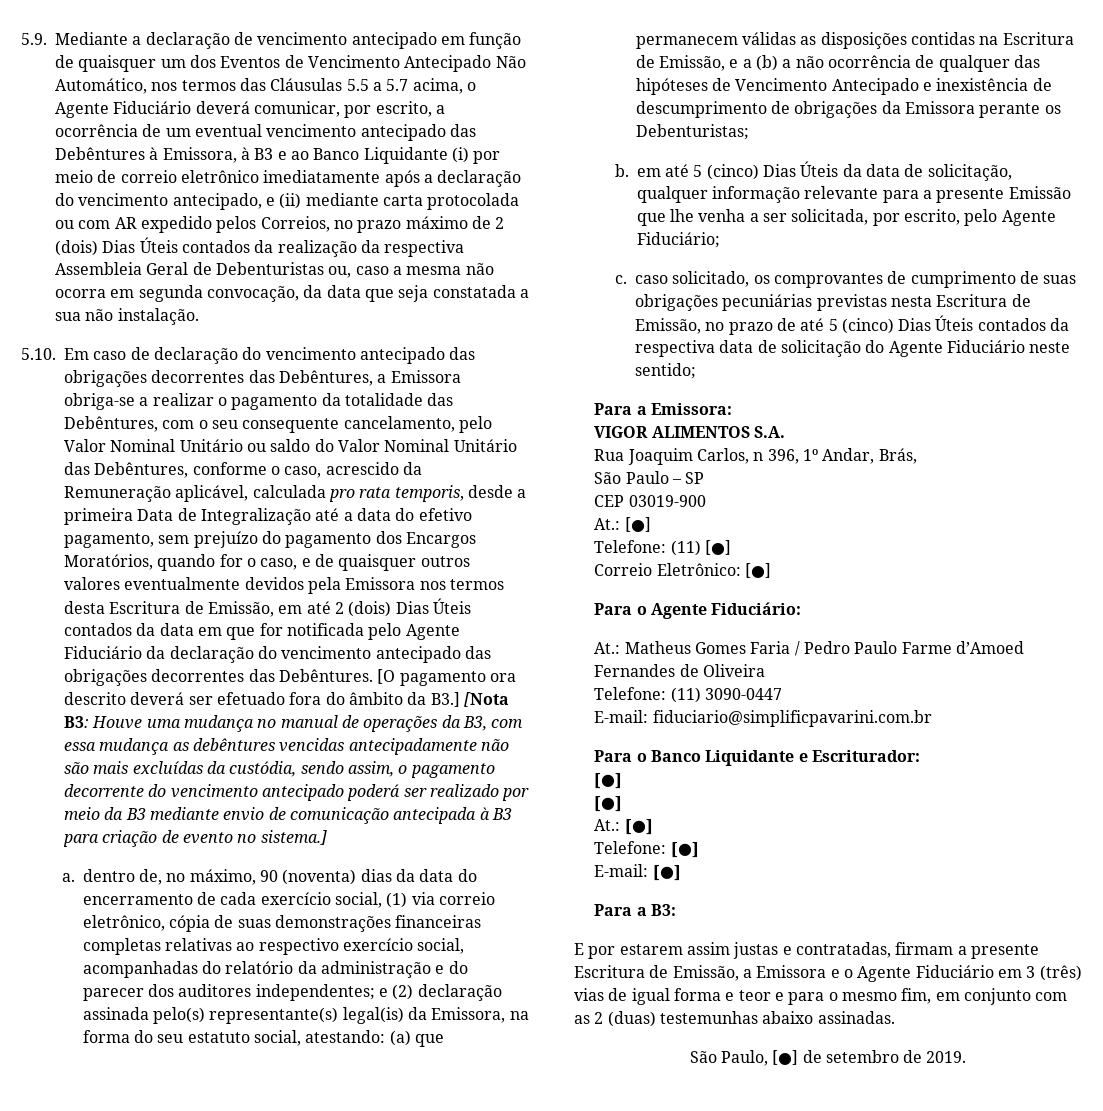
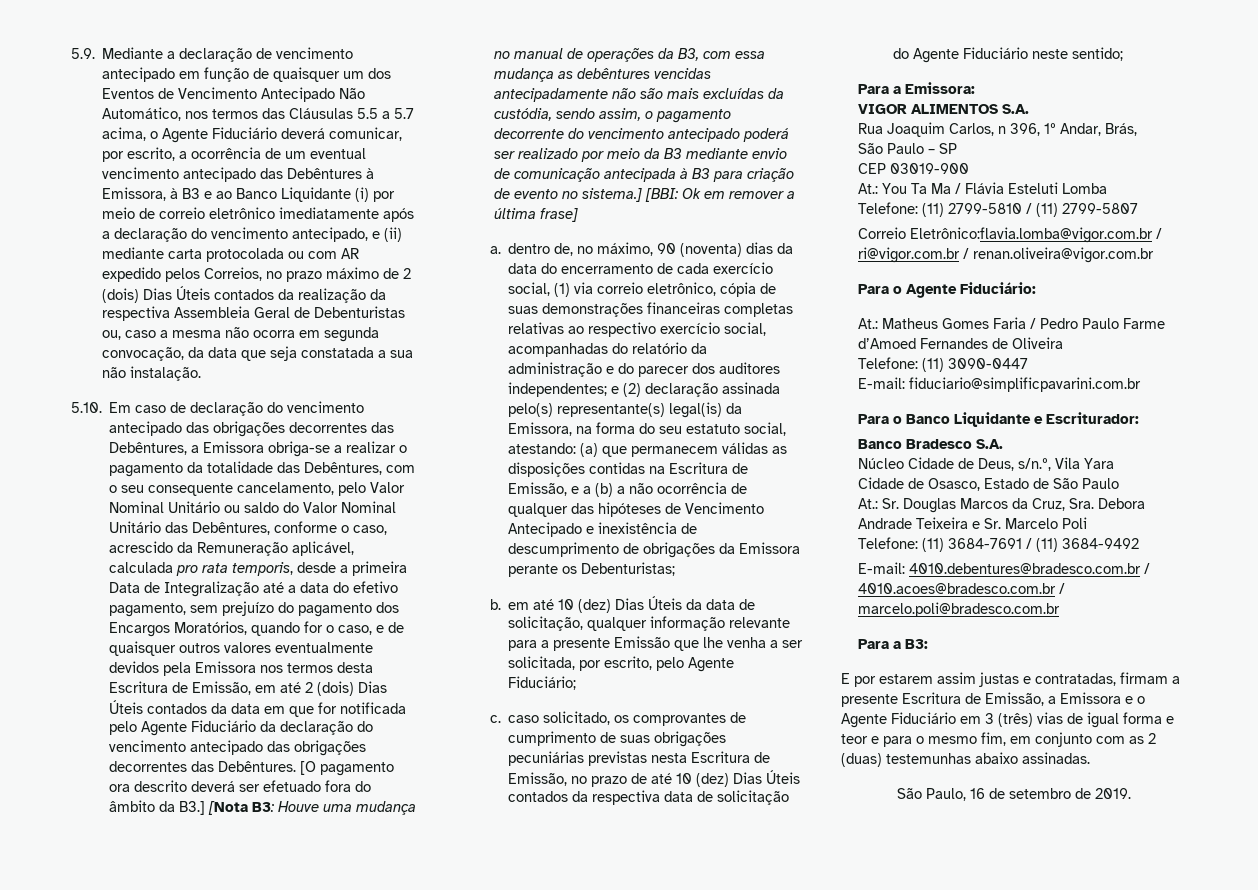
(327, 837) none -> [645,188,796,202] [494,208,579,222] [BBI: Ok em remover a última frase]
[693,164,759,180] 5 (cinco) -> [557,599,611,613] 10 (dez)
[828,318,894,334] 5 (cinco) -> [675,773,729,787] 10 (dez)
[624,517,651,532] [594,540,731,556] [594,563,771,578] [●] // Telefone: (11) [●] // Correio Eletrônico: [●] -> [881,182,1107,194] [857,202,1138,217] [857,227,1162,243] [857,247,1154,263] You Ta Ma / Flávia Esteluti Lomba // Telefone: (11) 2799-5810 / (11) 2799-5807 // Correio Eletrônico:flavia.lomba@vigor.com.br / ri@vigor.com.br / renan.oliveira@vigor.com.br
[594,773,623,789] [594,796,623,812] [594,819,653,835] [594,841,699,858] [594,864,681,881] [●] // [●] // At.: [●] // Telefone: [●] // E-mail: [●] -> [857,439,1003,449] [857,457,1114,471] [857,477,1119,491] [857,498,1145,513] [857,517,1087,529] [857,537,1139,552] [857,562,1150,574] [857,583,1065,594] [857,602,1060,617] Banco Bradesco S.A. // Núcleo Cidade de Deus, s/n.º, Vila Yara // Cidade de Osasco, Estado de São Paulo // At.: Sr. Douglas Marcos da Cruz, Sra. Debora Andrade Teixeira e Sr. Marcelo Poli // Telefone: (11) 3684-7691 / (11) 3684-9492 // E-mail: 4010.debentures@bradesco.com.br / 4010.acoes@bradesco.com.br / marcelo.poli@bradesco.com.br
[772,1050,799,1065] [●] -> [970,788,985,799] 16

